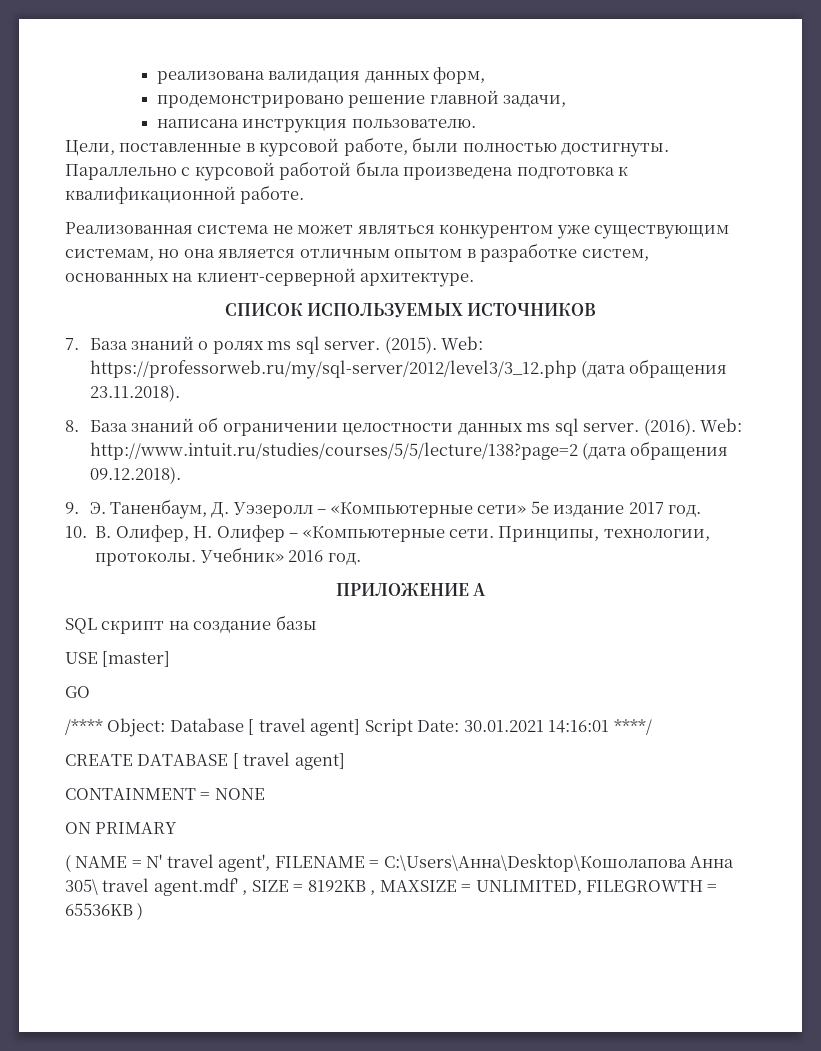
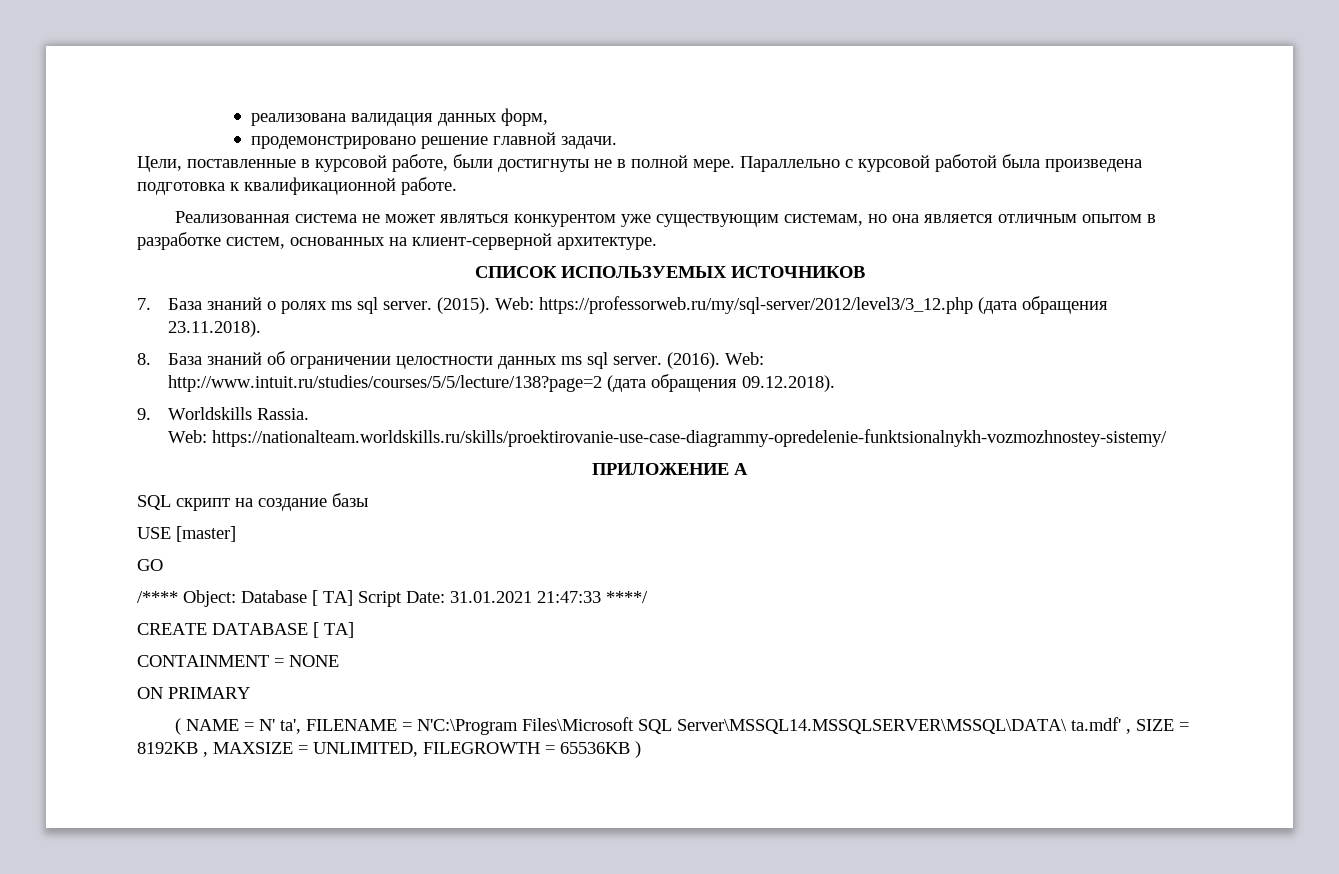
[503,95,567,107] [156,118,476,133] задачи, // написана инструкция пользователю. -> [560,136,617,149] задачи.
[462,143,670,157] полностью достигнуты. -> [498,155,735,172] достигнуты не в полной мере.
[89,499,702,519] [65,525,710,542] [95,547,361,566] Э. Таненбаум, Д. Уэзеролл – «Компьютерные сети» 5е издание 2017 год. // 10. В. Олифер, Н. Олифер – «Компьютерные сети. Принципы, технологии, протоколы. Учебник» 2016 год. -> [168,407,310,420] [168,429,1168,447] Worldskills Rassia. // Web: https://nationalteam.worldskills.ru/skills/proektirovanie-use-case-diagrammy-opredelenie-funktsionalnykh-vozmozhnostey-sistemy/
[258,718,610,736] travel agent] Script Date: 30.01.2021 14:16:01 -> [323,590,601,607] TA] Script Date: 31.01.2021 21:47:33
[243,752,345,770] travel agent] -> [324,622,354,638] TA]
[166,854,735,872] [65,878,238,896] travel agent', FILENAME = C:\Users\Анна\Desktop\Кошолапова Анна 305\ travel agent.mdf' -> [279,717,1121,735] ta', FILENAME = N'C:\Program Files\Microsoft SQL Server\MSSQL14.MSSQLSERVER\MSSQL\DATA\ ta.mdf'

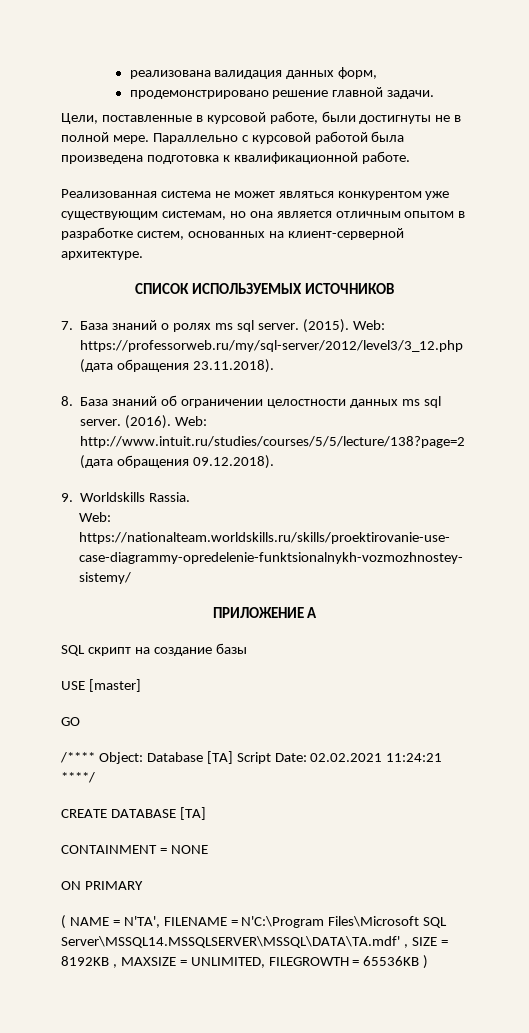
[312,590,601,607] [ TA] Script Date: 31.01.2021 21:47:33 -> [206,751,443,764] [TA] Script Date: 02.02.2021 11:24:21
[313,622,354,638] [ TA] -> [179,807,206,820] [TA]
[258,719,301,734] N' ta', -> [123,916,160,928] N'TA',
[676,717,1121,734] Server\MSSQL14.MSSQLSERVER\MSSQL\DATA\ ta.mdf' -> [61,936,400,948] Server\MSSQL14.MSSQLSERVER\MSSQL\DATA\TA.mdf'

